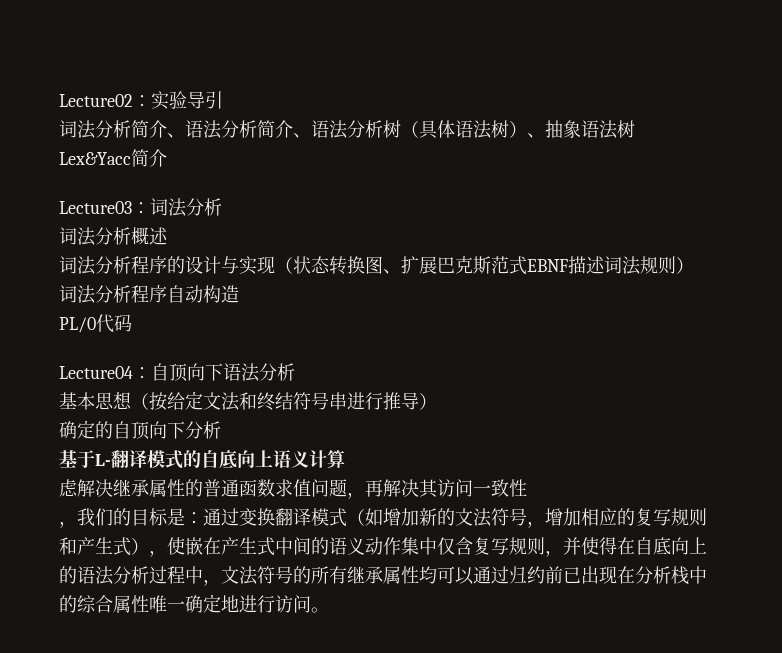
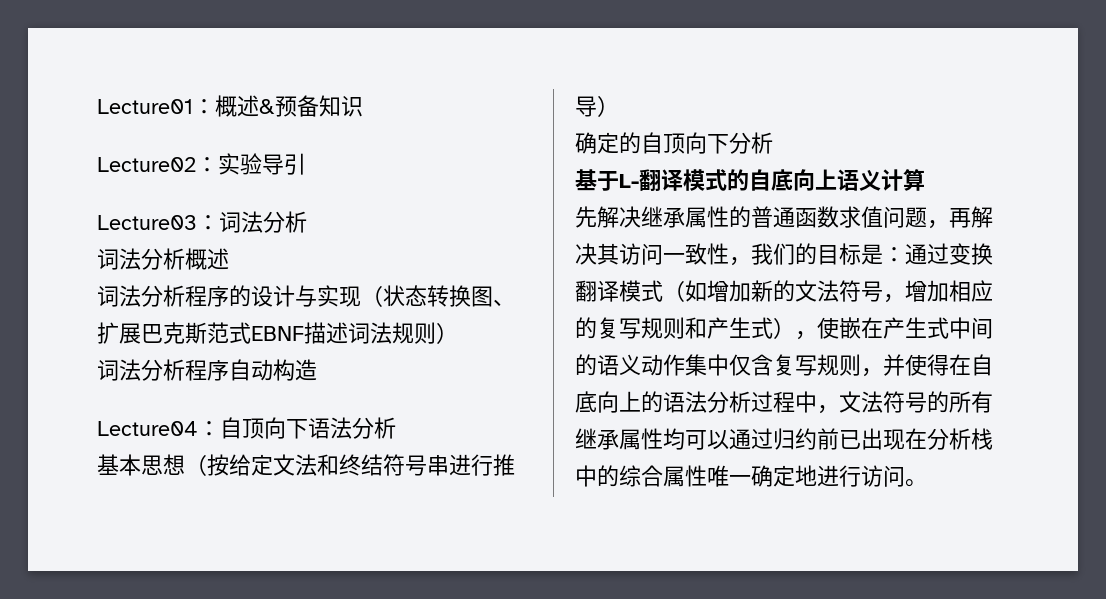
[59,91,223,110] [59,120,635,139] [59,149,167,167] Lecture02：实验导引 // 词法分析简介、语法分析简介、语法分析树（具体语法树）、抽象语法树 // Lex&Yacc简介 -> [97,95,363,117] [97,153,306,175] Lecture01：概述&预备知识 // Lecture02：实验导引
[59,314,132,333] // PL/0代码 -> (317, 370) none
[59,479,78,497] 虑 -> [575,206,597,228] 先
(527, 488) // -> (729, 254) none

